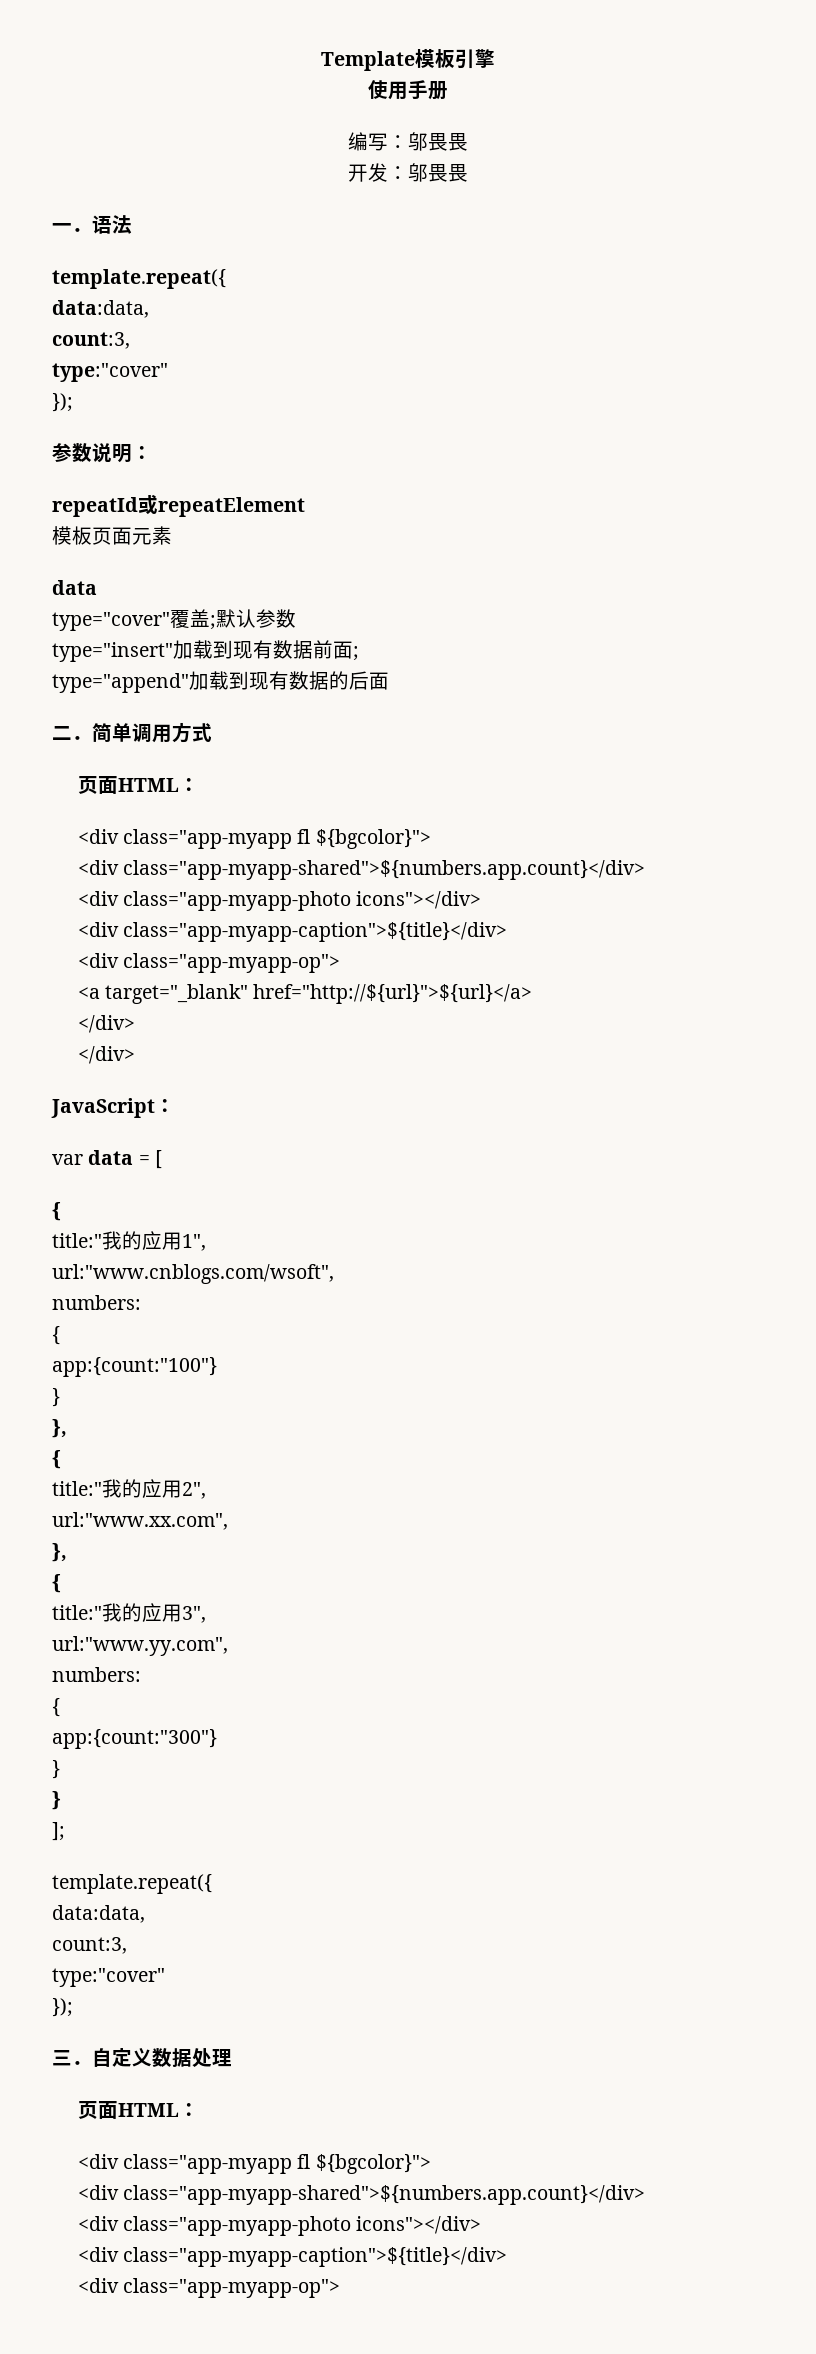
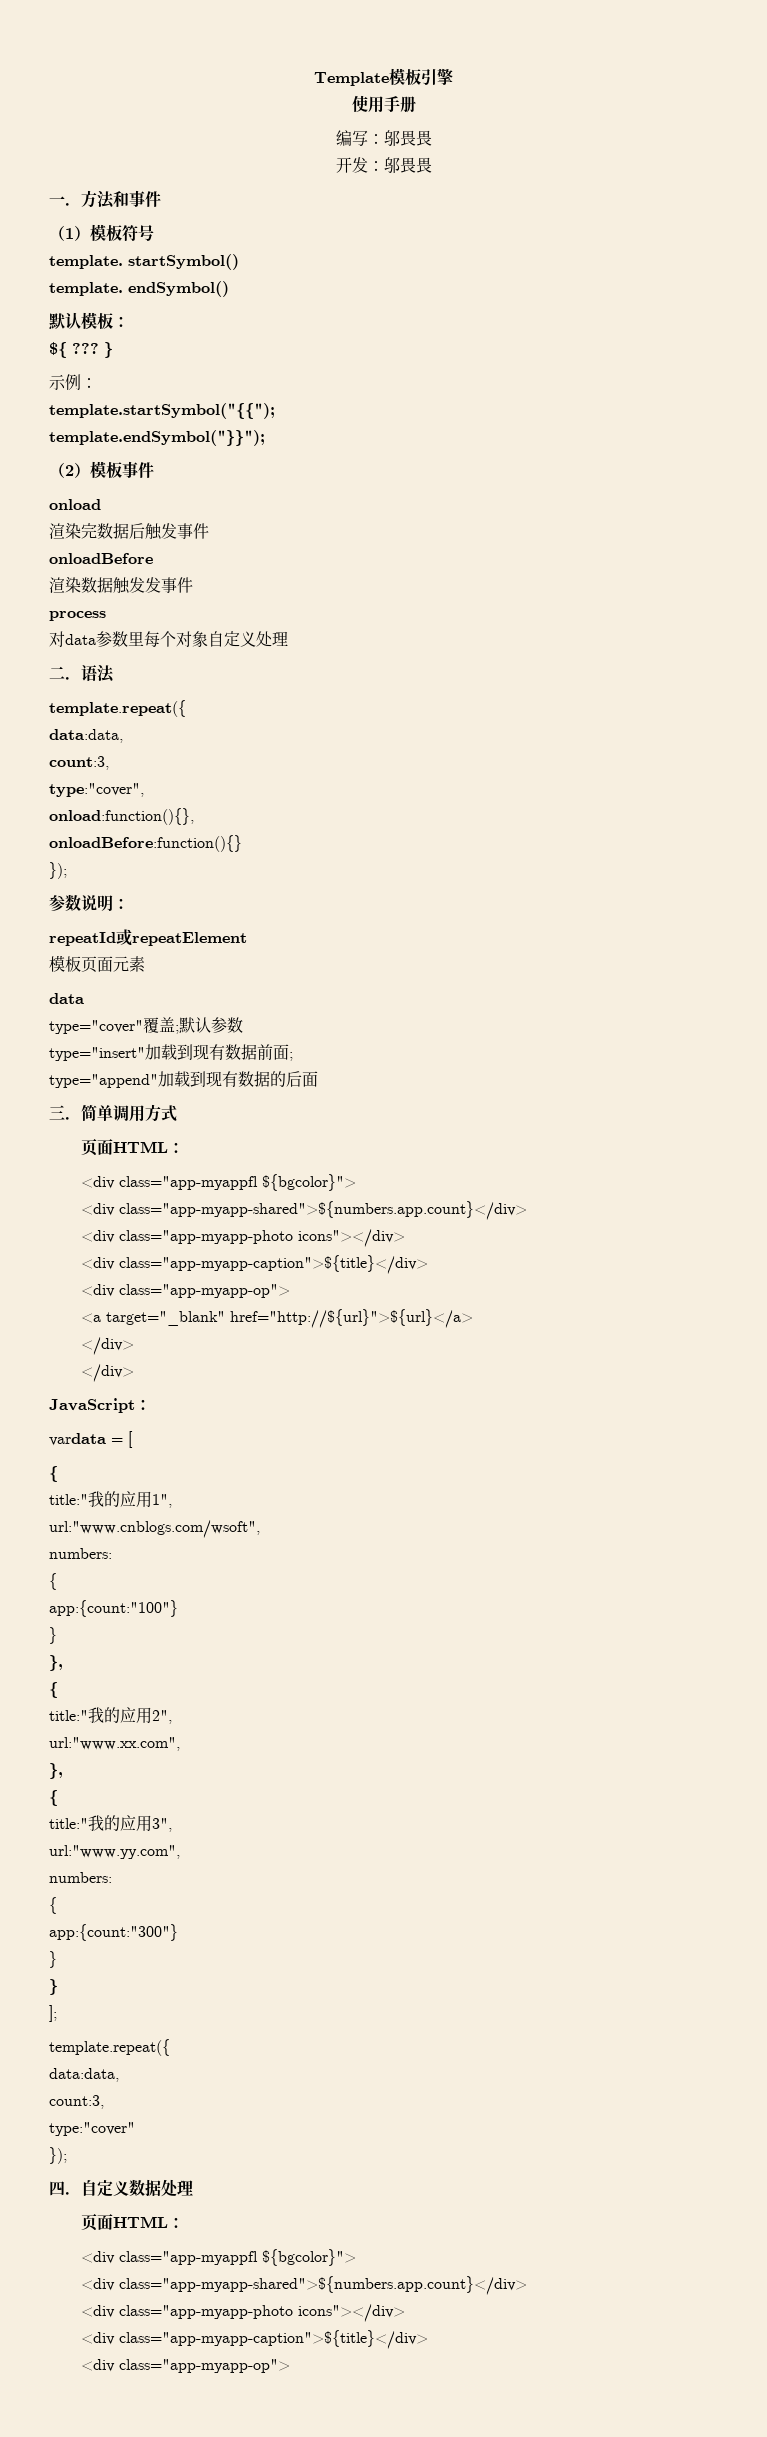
(92, 230) none -> [81,190,161,209] [49,224,154,241] [49,254,239,270] [49,281,229,297] [49,312,129,330] [49,342,113,358] [49,374,97,390] [49,403,275,419] [49,430,265,446] [49,461,154,478] [49,499,101,510] [49,523,209,540] [49,553,153,564] [49,577,193,594] [49,611,106,621] [49,631,288,648] [49,666,81,680] 方法和事件 // （1）模板符号 // template. startSymbol() // template. endSymbol() // 默认模板： // ${ ??? } // 示例： // template.startSymbol("{{"); // template.endSymbol("}}"); // （2）模板事件 // onload // 渲染完数据后触发事件 // onloadBefore // 渲染数据触发发事件 // process // 对data参数里每个对象自定义处理 // 二．
[52,363,168,382] type:"cover" -> [49,783,144,797] [49,808,194,825] [49,835,242,852] type:"cover", // onload:function(){}, // onloadBefore:function(){}
[52,726,72,740] 二 -> [49,1105,65,1120] 三
[123,829,311,849] class="app-myapp fl -> [118,1176,258,1190] class="app-myappfl
[52,1150,134,1165] var data -> [49,1433,106,1446] vardata
[52,2050,72,2066] 三 -> [49,2181,65,2196] 四
[123,2154,311,2174] class="app-myapp fl -> [118,2251,258,2265] class="app-myappfl

